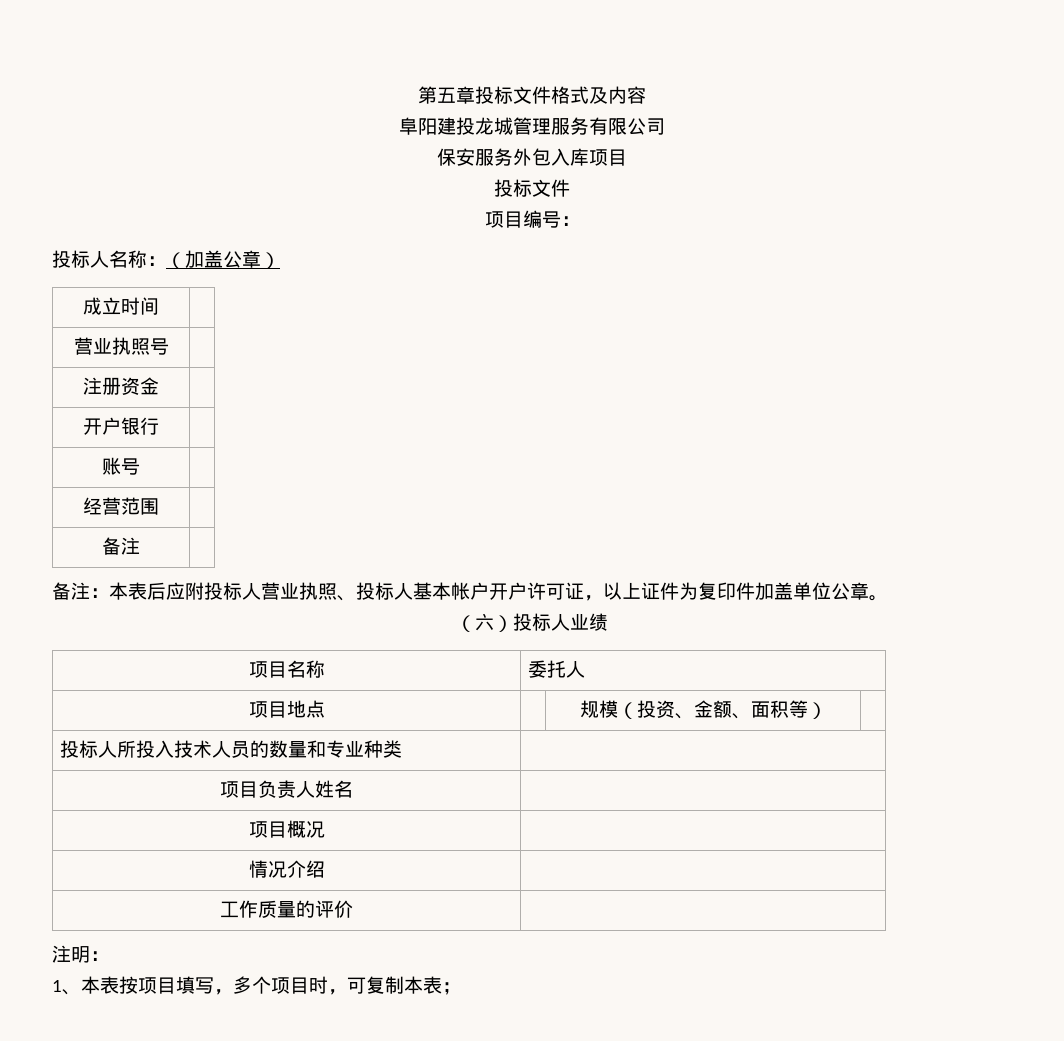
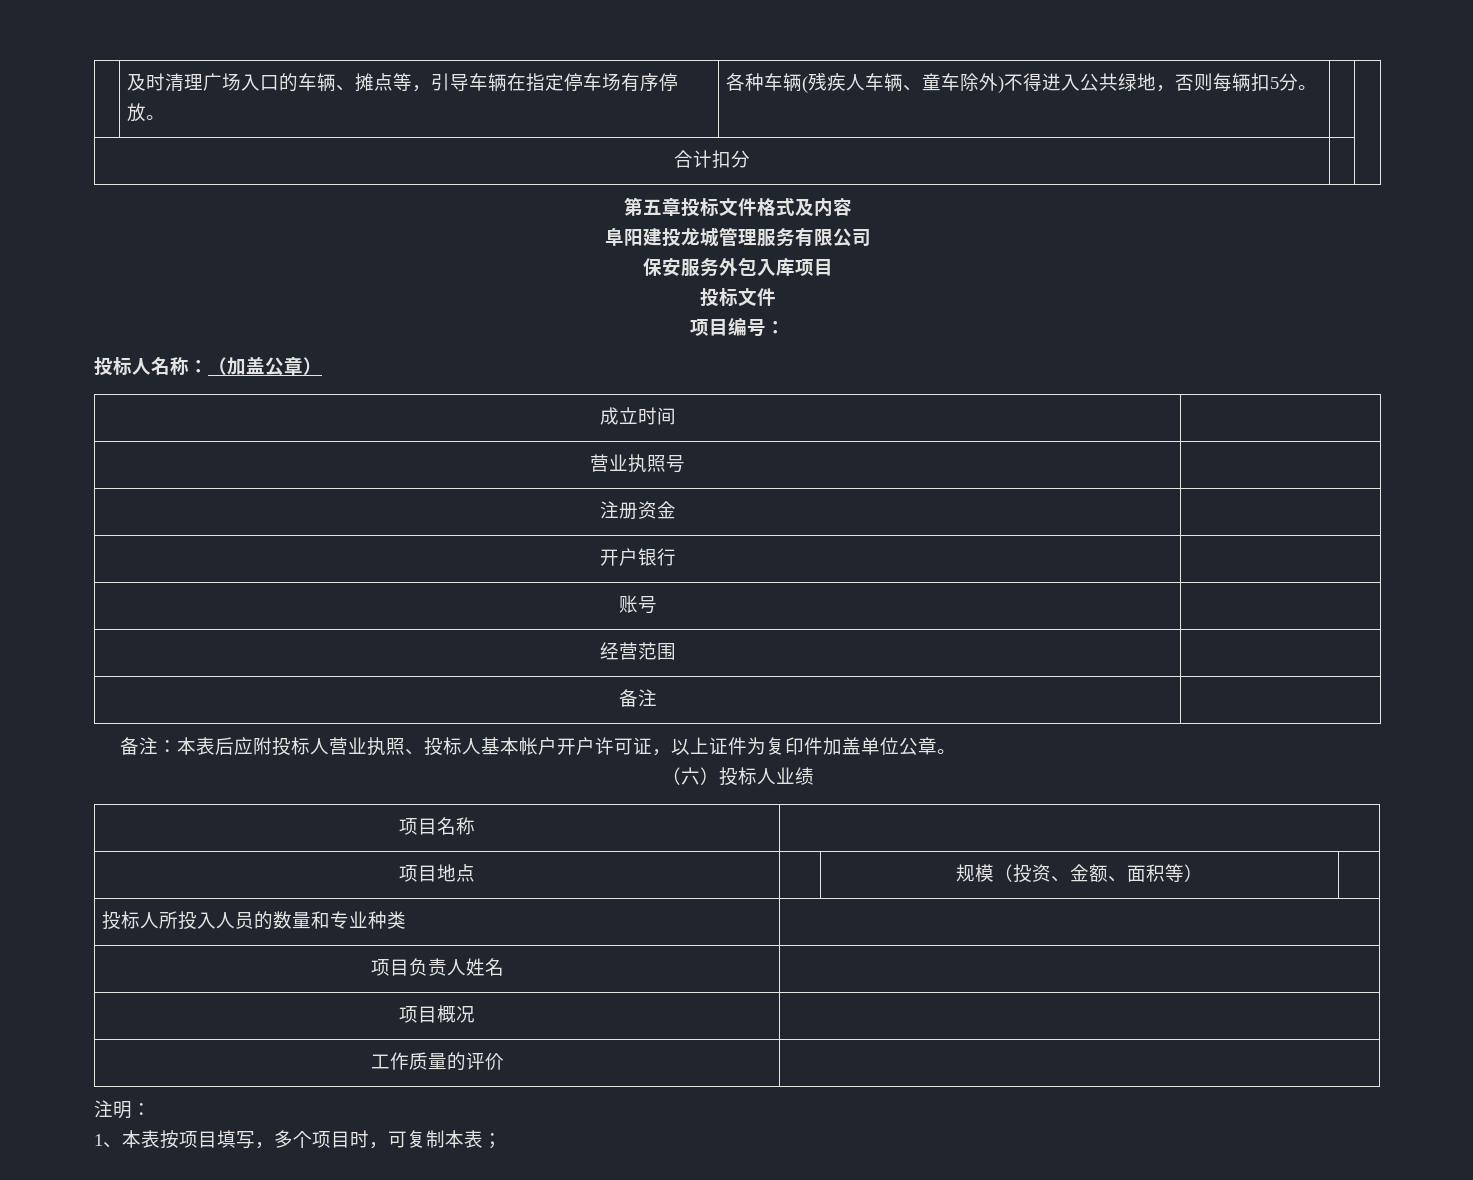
(418, 95) none -> [127,73,679,92] [127,103,166,122] [726,73,1318,93] [674,150,750,169] | 及时清理广场入口的车辆、摊点等，引导车辆在指定停车场有序停放。 | 各种车辆(残疾人车辆、童车除外)不得进入公共绿地，否则每辆扣5分。 | | // 合计扣分 | | //
[527,660,585,678] 委托人 -> (475, 826) none
[173,740,212,758] 技术 -> (217, 920) none
[248,860,325,878] // 情况介绍 | -> (475, 1014) none

